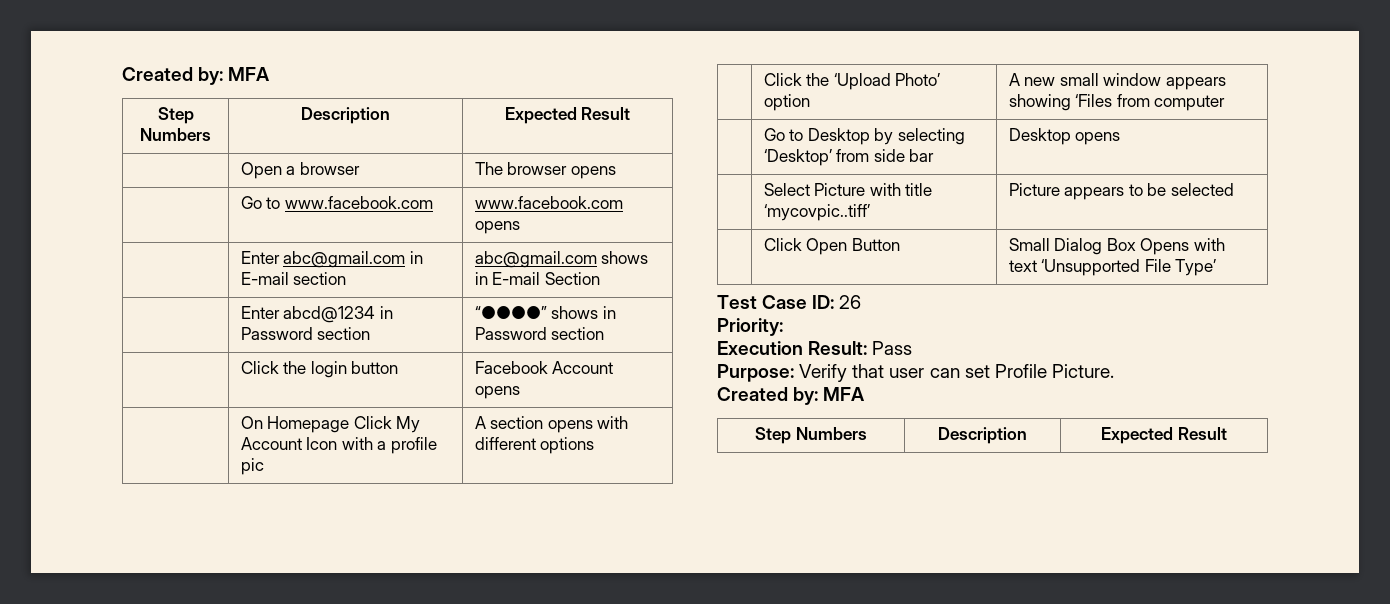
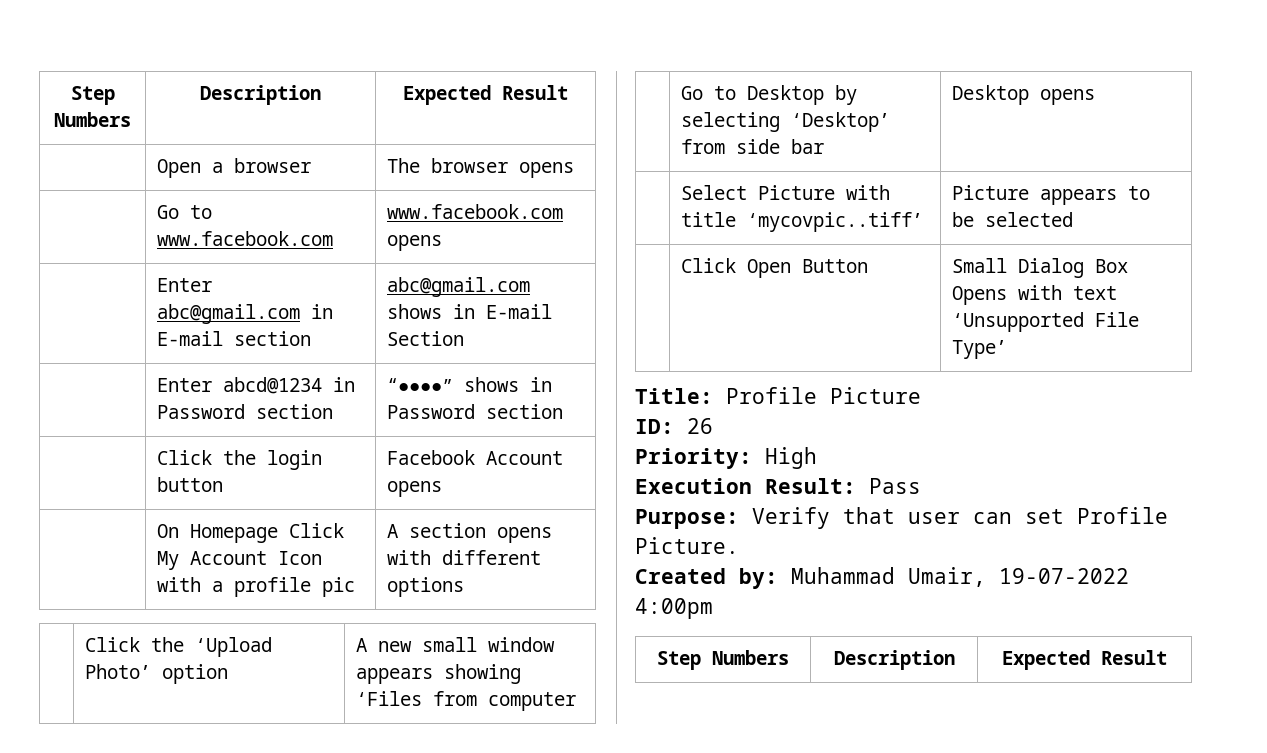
[122,67,271,85] Created by: MFA // -> (70, 95) none
[717,295,808,309] Test Case -> [635,387,921,404] Title: Profile Picture //
(783, 327) none -> [765,447,817,469] High
[823,387,866,401] MFA -> [791,567,1129,587] [635,598,713,619] Muhammad Umair, 19-07-2022 4:00pm

